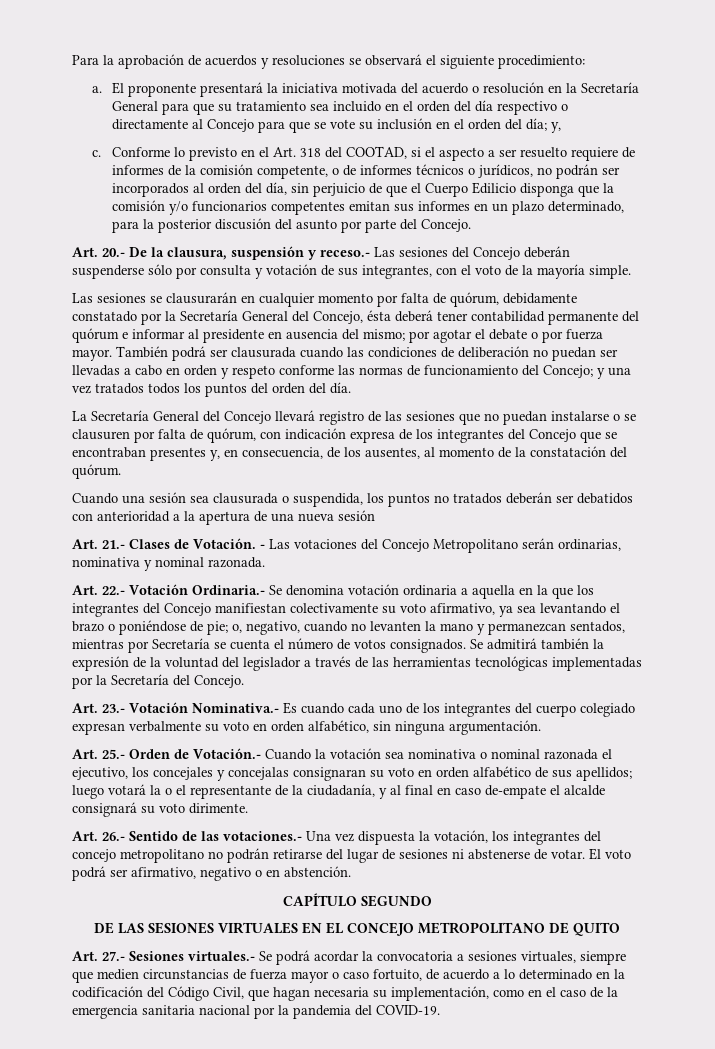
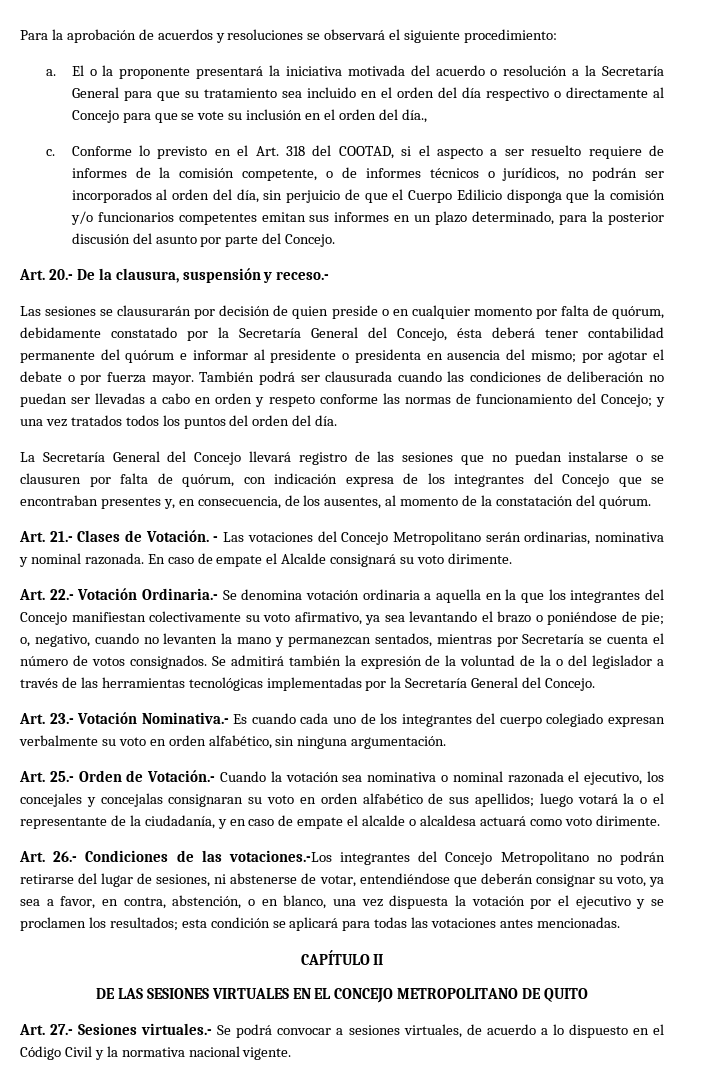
(125, 88) none -> [89,65,114,76] o la
[548,85,563,93] en -> [572,69,580,76] a
[526,118,562,133] día; y, -> [401,109,427,123] día.,
[374,246,570,260] [72,264,631,279] [72,292,237,304] Las sesiones del Concejo deberán suspenderse sólo por consulta y votación de sus integrantes, con el voto de la mayoría simple. // Las sesiones se clausurarán -> [20,305,389,319] // Las sesiones se clausurarán por decisión de quien preside o
(264, 336) none -> [342,349,421,363] o presidenta
[72,492,633,507] [72,510,375,525] // Cuando una sesión sea clausurada o suspendida, los puntos no tratados deberán ser debatidos con anterioridad a la apertura de una nueva sesión -> (651, 502) none
(265, 562) none -> [147,553,512,567] En caso de empate el Alcalde consignará su voto dirimente.
(219, 662) none -> [520,655,564,666] de la o
(169, 679) none -> [471,677,519,688] General
[390,785,605,799] [72,802,155,817] al final en caso de-empate el alcalde consignará su -> [229,815,562,829] en caso de empate el alcalde o alcaldesa actuará como
[129,830,601,845] [72,849,204,863] Sentido de las votaciones.- Una vez dispuesta la votación, los integrantes del concejo metropolitano -> [85,850,589,865] Condiciones de las votaciones.-Los integrantes del Concejo Metropolitano
[399,849,448,859] sesiones -> [156,874,211,887] sesiones,
[551,848,631,860] [72,866,351,881] votar. El voto podrá ser afirmativo, negativo o en abstención. -> [319,873,665,887] [20,895,664,909] [20,917,620,931] votar, entendiéndose que deberán consignar su voto, ya sea a favor, en contra, abstención, o en blanco, una vez dispuesta la votación por el ejecutivo y se proclamen los resultados; esta condición se aplicará para todas las votaciones antes mencionadas.
[360,895,432,907] SEGUNDO -> [373,954,384,965] II
[314,951,626,965] [72,969,625,983] [72,986,618,1001] [72,1005,440,1019] acordar la convocatoria a sesiones virtuales, siempre que medien circunstancias de fuerza mayor o caso fortuito, de acuerdo a lo determinado en la codificación del Código Civil, que hagan necesaria su implementación, como en el caso de la emergencia sanitaria nacional por la pandemia del COVID-19. -> [277,1024,664,1038] [20,1046,292,1060] convocar a sesiones virtuales, de acuerdo a lo dispuesto en el Código Civil y la normativa nacional vigente.

